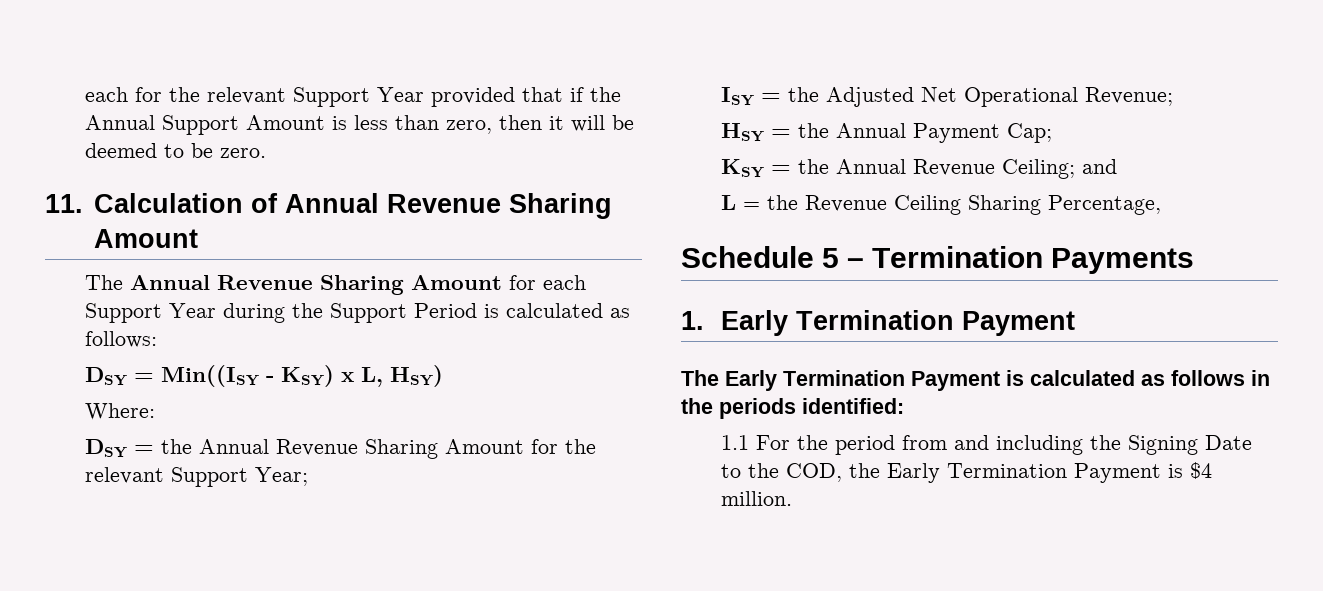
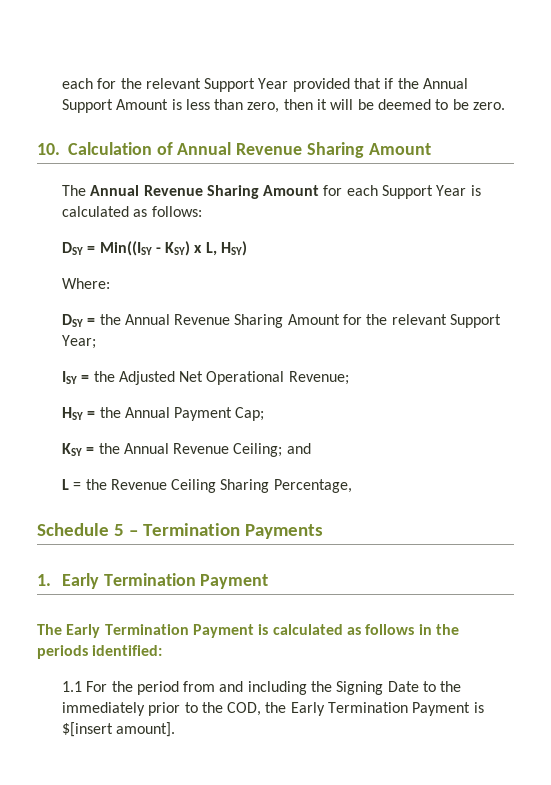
[45,194,83,213] 11. -> [37,143,60,155] 10.
[222,303,477,323] during the Support Period -> (467, 190) none
(779, 470) none -> [61,702,223,716] immediately prior to the
[1189,462,1212,479] [720,491,792,506] $4 million. -> [61,722,176,737] $[insert amount].

